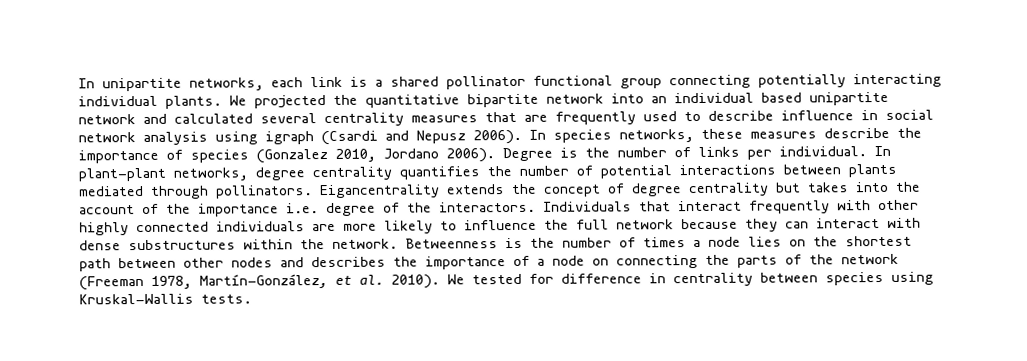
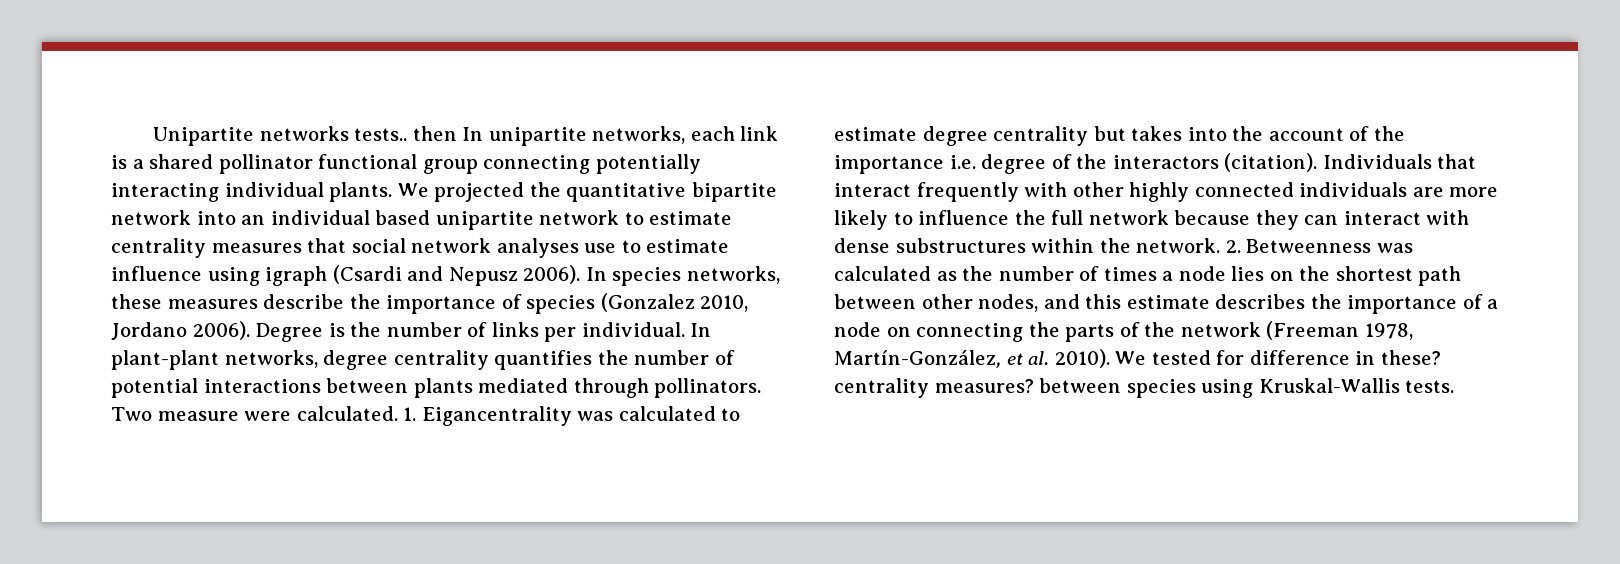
(78, 83) none -> [153,126,457,146] Unipartite networks tests.. then
[143,109,934,127] [78,131,208,145] and calculated several centrality measures that are frequently used to describe influence in social network analysis -> [624,211,733,225] [111,238,730,258] [111,266,202,281] to estimate centrality measures that social network analyses use to estimate influence
[320,183,625,199] Eigancentrality extends the concept of -> [111,406,741,426] [834,127,917,141] Two measure were calculated. 1. Eigancentrality was calculated to estimate
[439,201,536,213] interactors. -> [1112,153,1318,172] interactors (citation).
[405,237,523,249] Betweenness is -> [1225,239,1413,253] [834,266,957,281] 2. Betweenness was calculated as
[231,257,304,268] nodes and -> [978,294,1210,312] nodes, and this estimate
[673,272,753,287] centrality -> [1380,350,1441,365] [834,378,1034,398] these? centrality measures?

